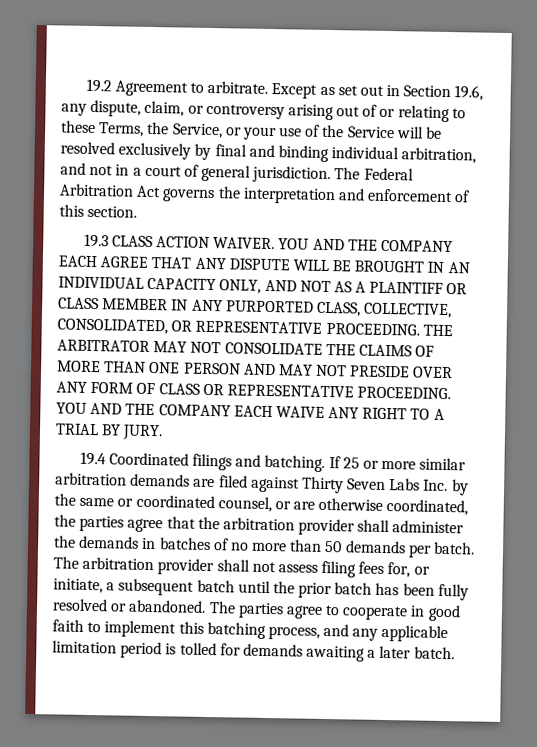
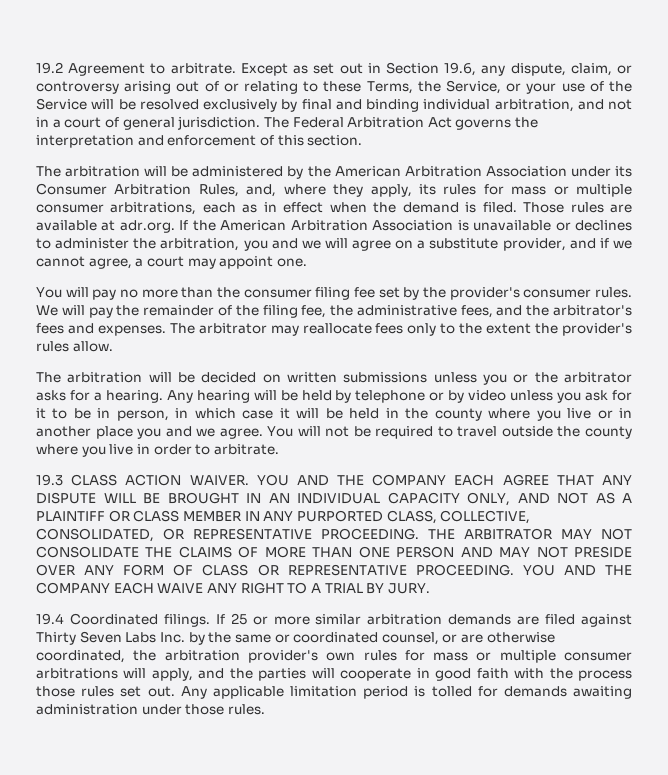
(138, 211) none -> [36,166,632,179] [36,183,632,197] [36,202,632,215] [36,220,632,233] [36,238,632,251] [36,256,307,269] [36,287,633,300] [36,305,632,318] [36,323,632,336] [36,341,113,352] [36,372,632,385] [36,390,633,403] [36,408,633,421] [36,426,632,439] [36,444,279,457] // The arbitration will be administered by the American Arbitration Association under its Consumer Arbitration Rules, and, where they apply, its rules for mass or multiple consumer arbitrations, each as in effect when the demand is filed. Those rules are available at adr.org. If the American Arbitration Association is unavailable or declines to administer the arbitration, you and we will agree on a substitute provider, and if we cannot agree, a court may appoint one. // You will pay no more than the consumer filing fee set by the provider's consumer rules. We will pay the remainder of the filing fee, the administrative fees, and the arbitrator's fees and expenses. The arbitrator may reallocate fees only to the extent the provider's rules allow. // The arbitration will be decided on written submissions unless you or the arbitrator asks for a hearing. Any hearing will be held by telephone or by video unless you ask for it to be in person, in which case it will be held in the county where you live or in another place you and we agree. You will not be required to travel outside the county where you live in order to arbitrate.
[191,453,326,472] filings and batching. -> [163,614,210,627] filings.
[79,515,465,536] [54,535,476,558] [53,556,430,578] [53,578,469,601] [52,598,461,622] [52,619,379,641] parties agree that the arbitration provider shall administer the demands in batches of no more than 50 demands per batch. The arbitration provider shall not assess filing fees for, or initiate, a subsequent batch until the prior batch has been fully resolved or abandoned. The parties agree to cooperate in good faith to implement this batching process, and any -> [164,650,632,663] [36,668,632,681] [36,686,207,699] arbitration provider's own rules for mass or multiple consumer arbitrations will apply, and the parties will cooperate in good faith with the process those rules set out. Any
[367,645,455,660] a later batch. -> [36,704,265,715] administration under those rules.

